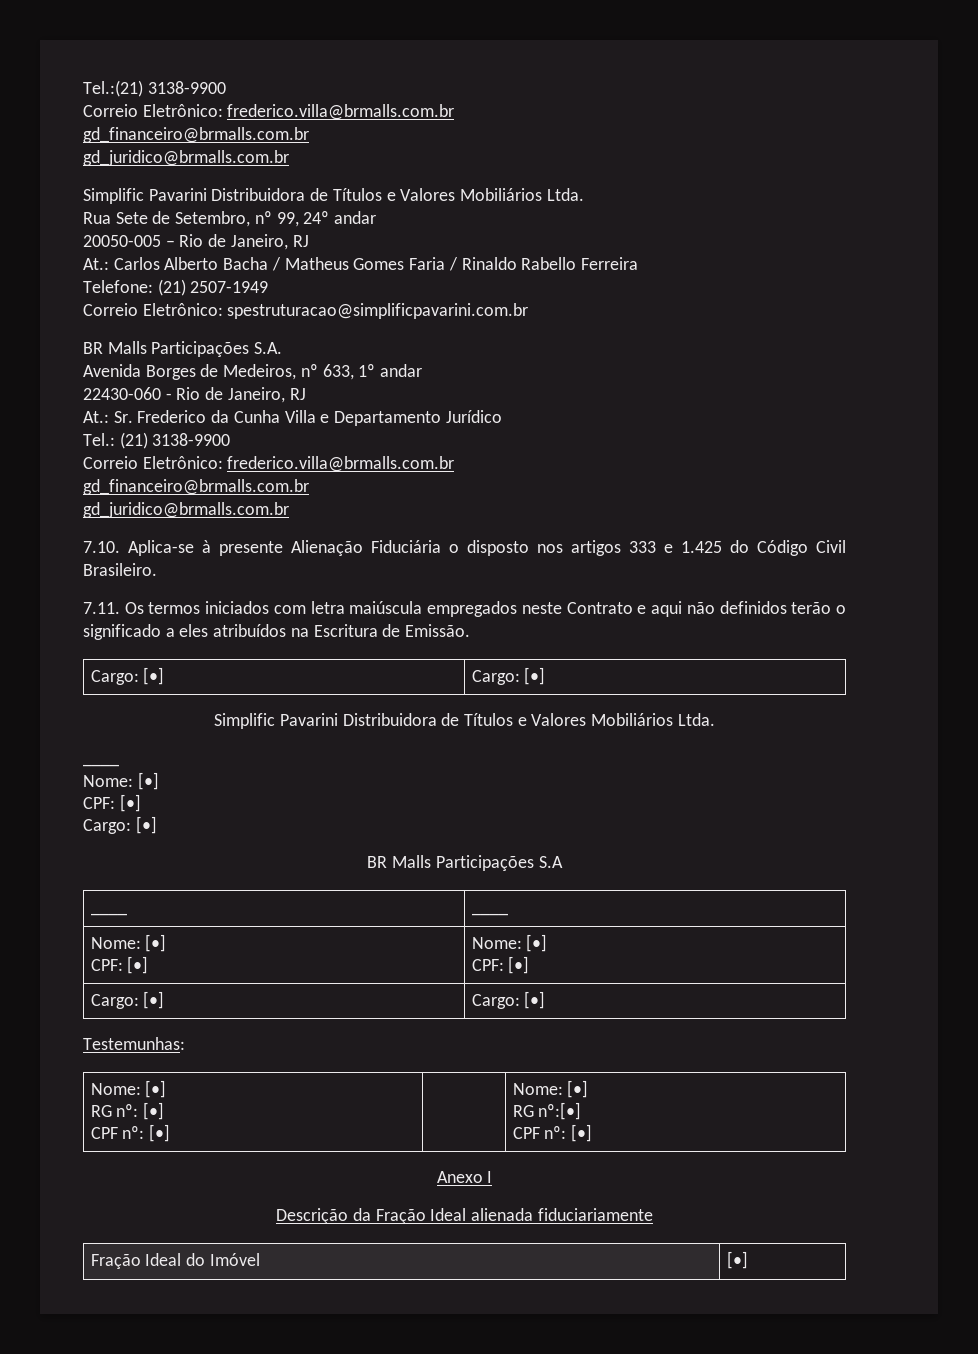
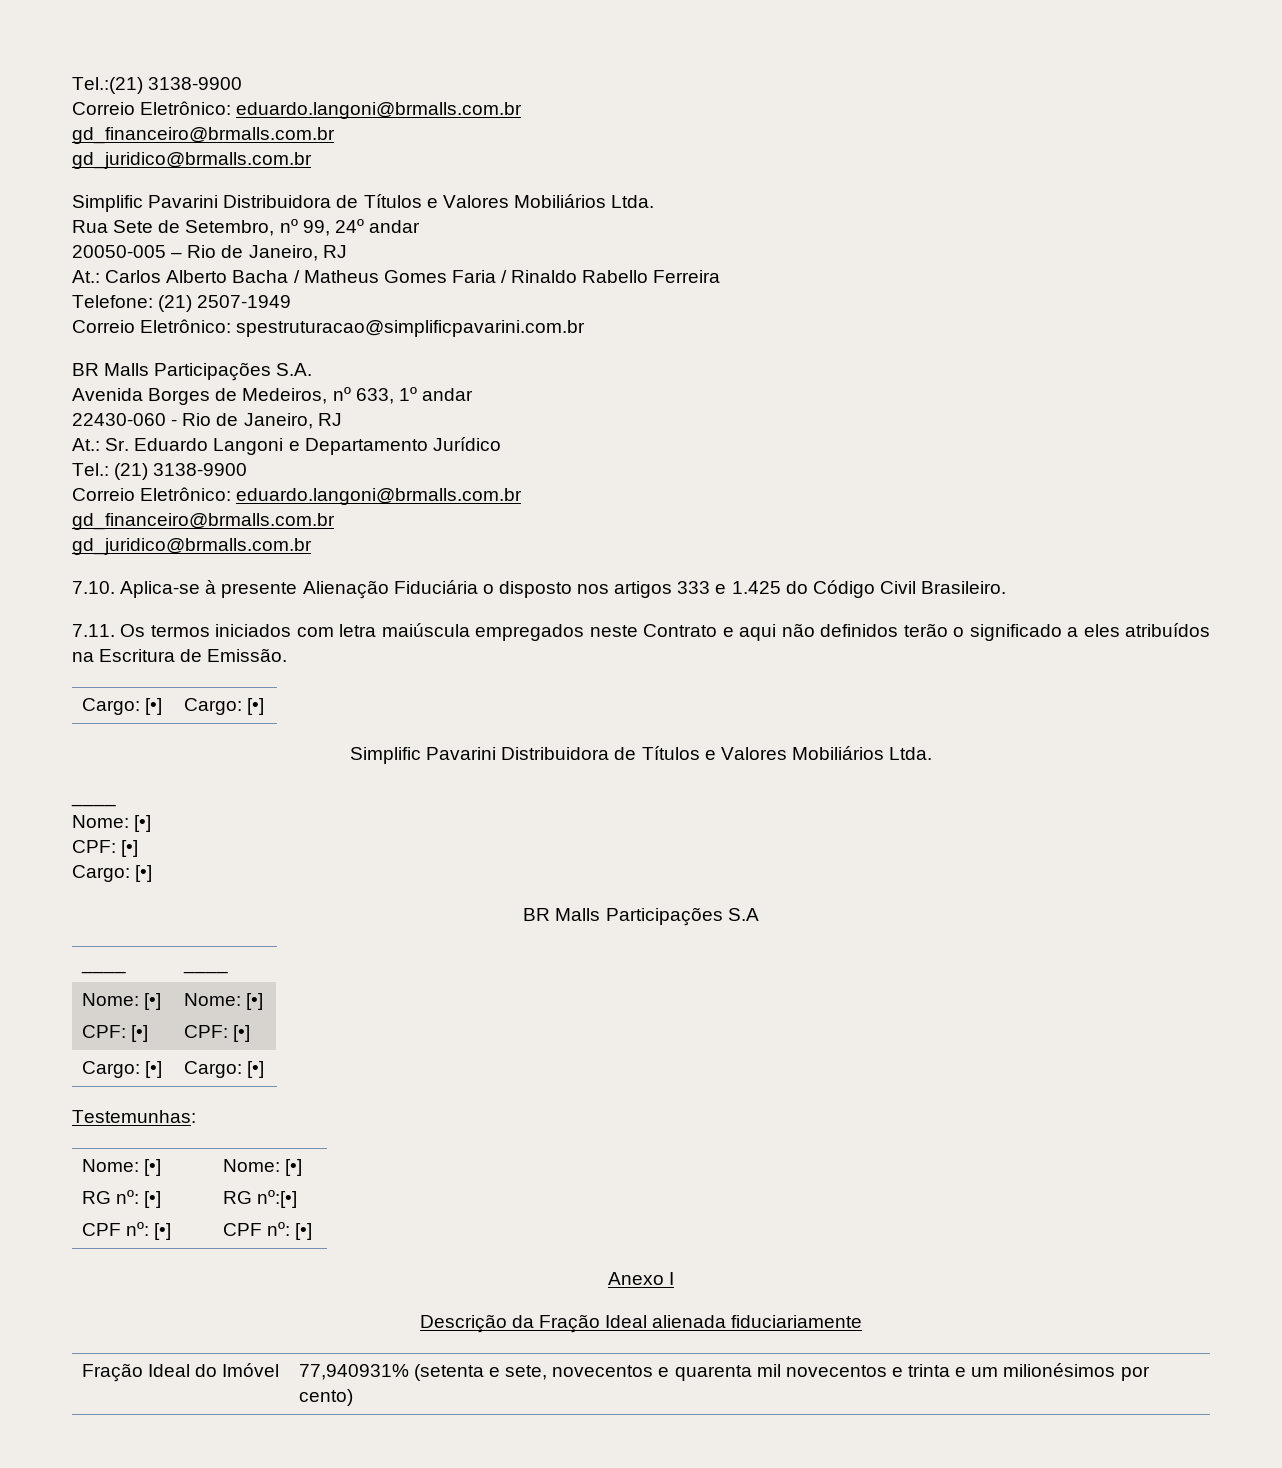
[227,104,455,120] frederico.villa@brmalls.com.br -> [236,102,523,119] eduardo.langoni@brmalls.com.br
[137,410,316,423] Frederico da Cunha Villa -> [134,438,284,455] Eduardo Langoni
[227,456,455,472] frederico.villa@brmalls.com.br -> [236,488,523,505] eduardo.langoni@brmalls.com.br
[726,1251,748,1269] [•] -> [298,1363,1150,1381] [298,1389,353,1406] 77,940931% (setenta e sete, novecentos e quarenta mil novecentos e trinta e um milionésimos por cento)

